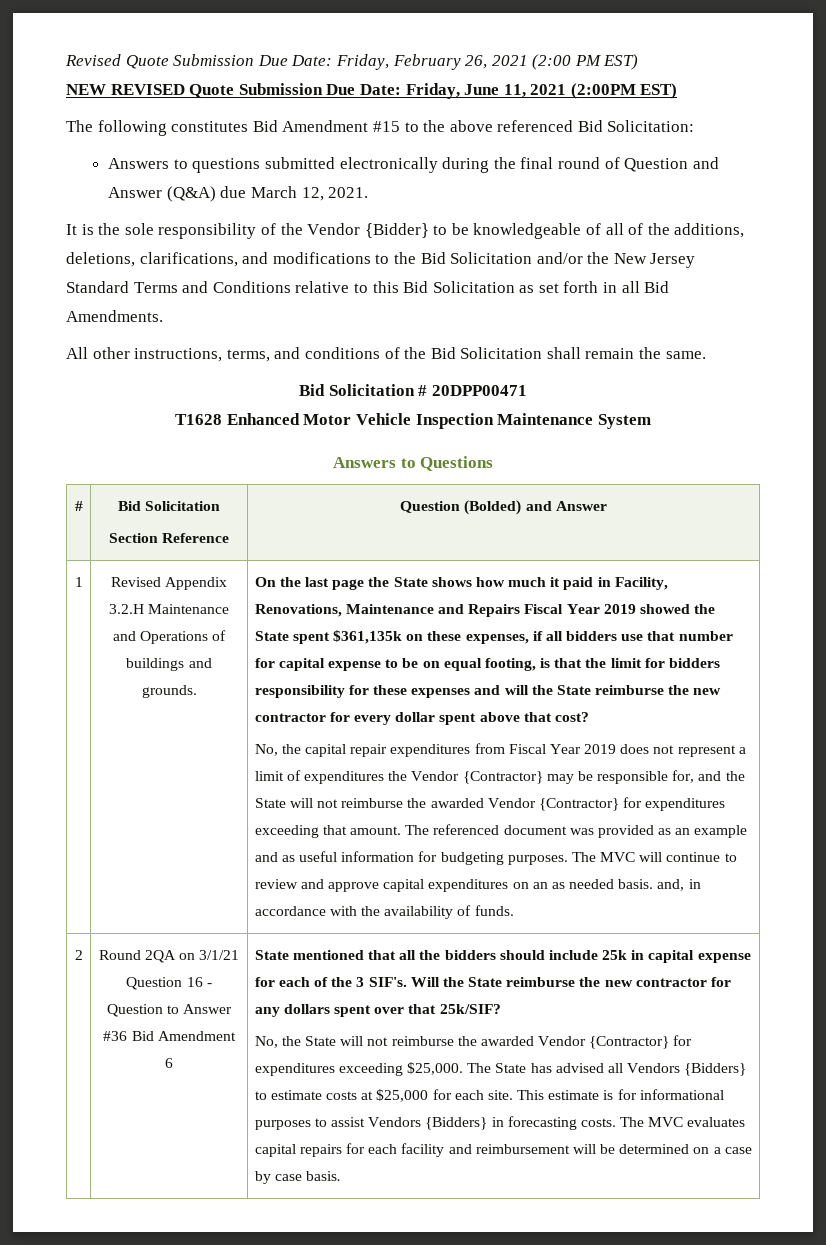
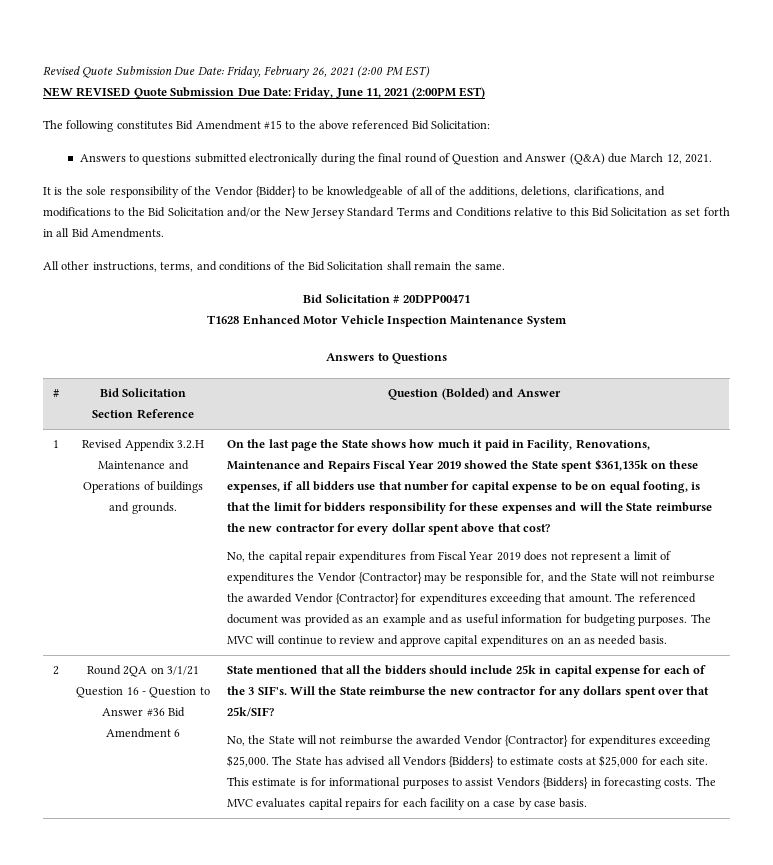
[657,879,701,891] [254,905,514,919] and, in accordance with the availability of funds. -> (667, 640) none
[448,1144,690,1154] and reimbursement will be determined -> (466, 804) none

